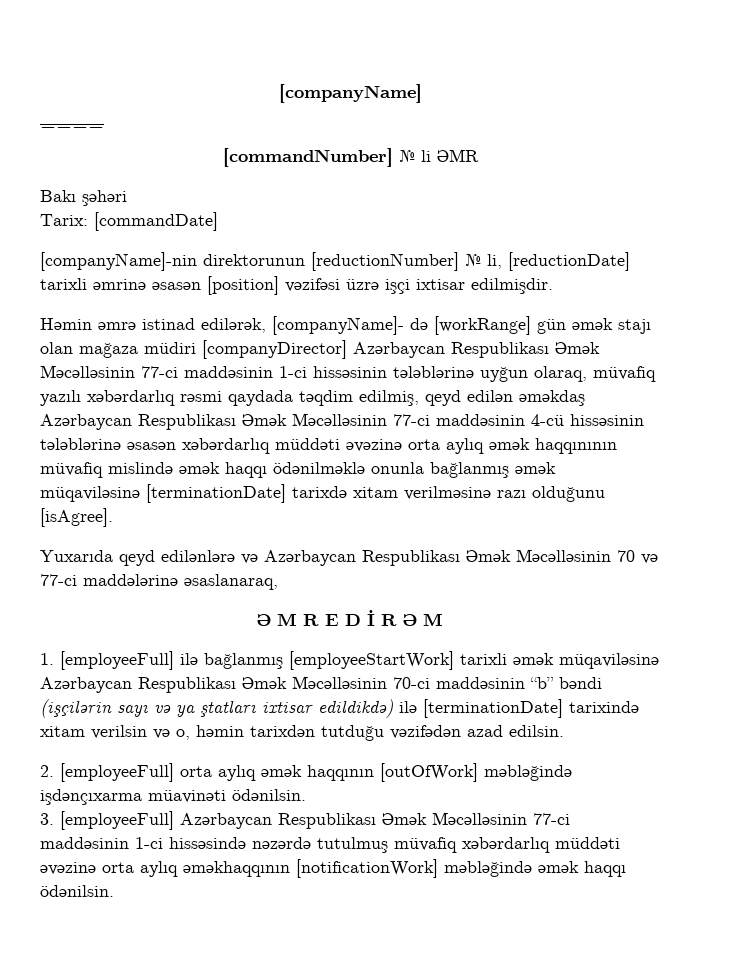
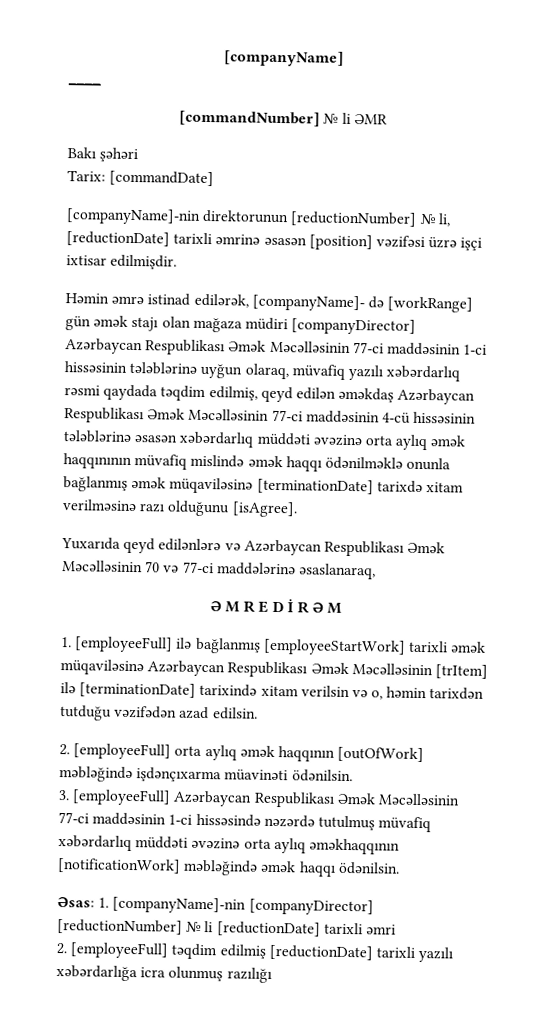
[393,677,602,689] [40,699,393,718] 70-ci maddəsinin “b” bəndi (işçilərin sayı və ya ştatları ixtisar edildikdə) -> [434,664,488,679] [trItem]
(114, 891) none -> [57,896,374,916] [57,919,396,937] [56,942,454,963] [56,964,272,983] // Əsas: 1. [companyName]-nin [companyDirector] [reductionNumber] № li [reductionDate] tarixli əmri // 2. [employeeFull] təqdim edilmiş [reductionDate] tarixli yazılı xəbərdarlığa icra olunmuş razılığı

